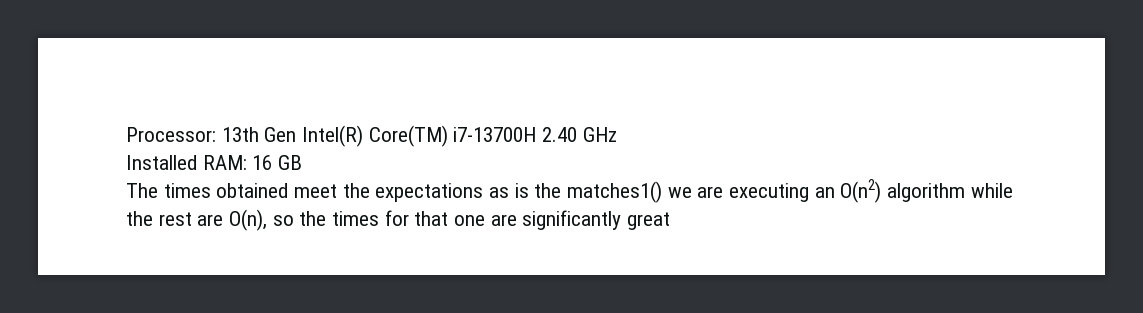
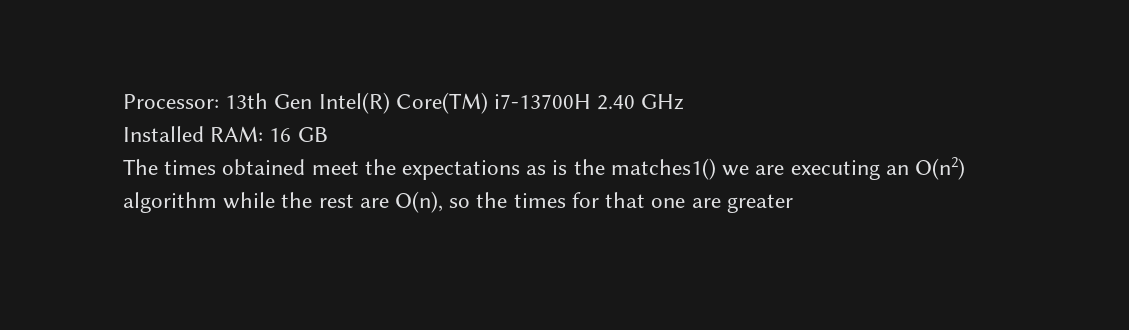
[522,210,671,230] significantly great -> [726,194,793,213] greater

